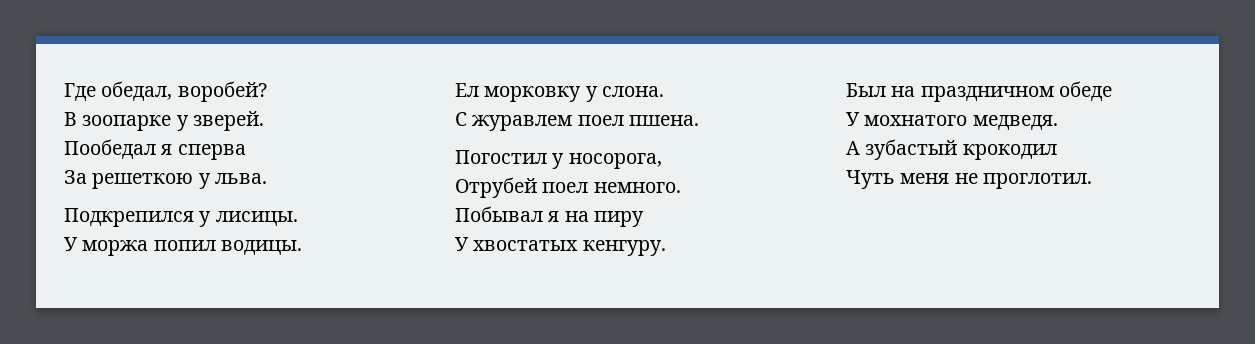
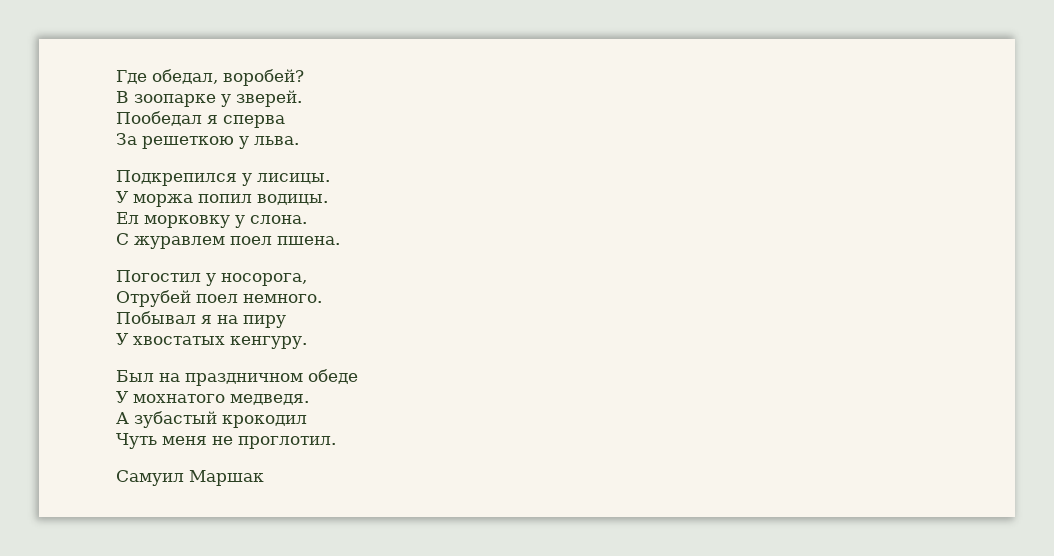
(1092, 181) none -> [116,470,264,486] // Самуил Маршак

